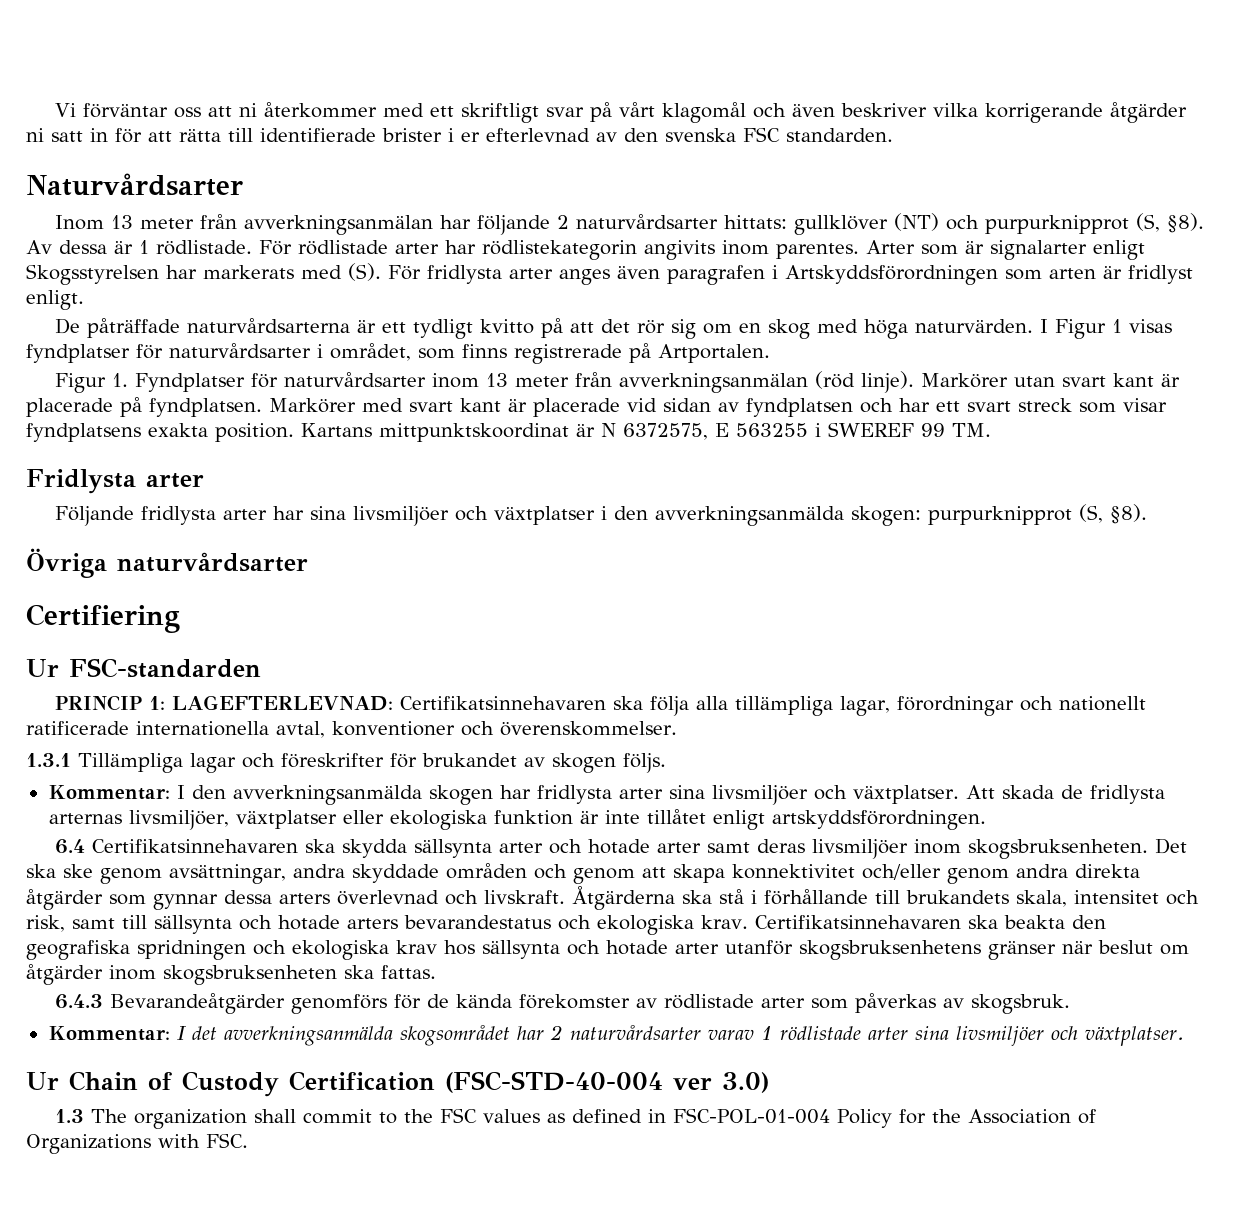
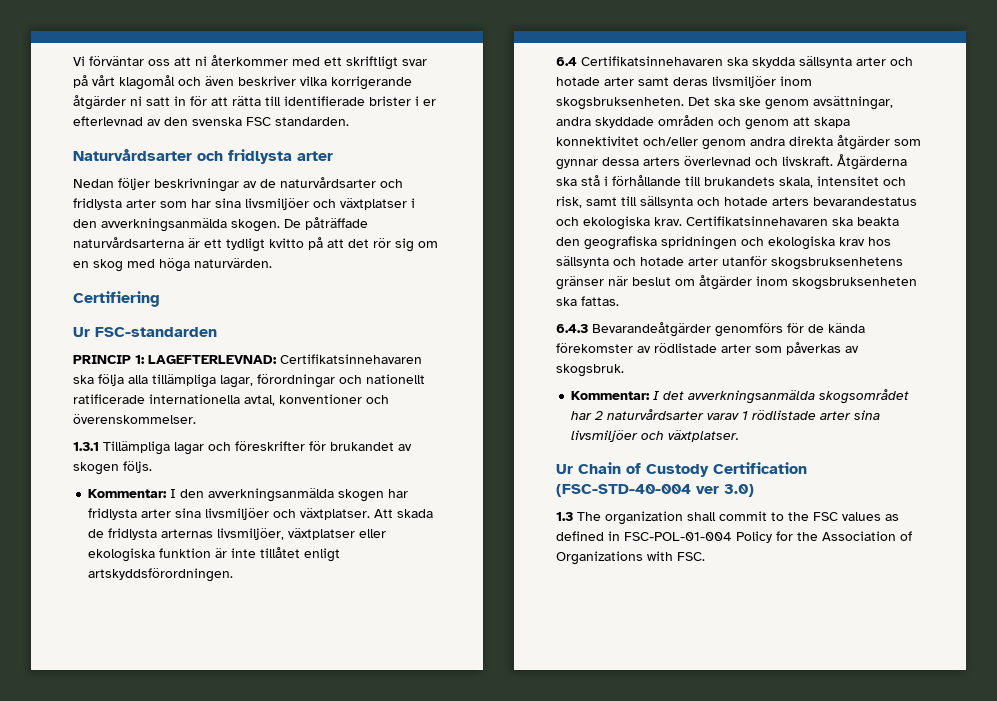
[54,213,1204,235] [26,240,1145,260] [26,263,1193,285] [26,290,84,310] // Inom 13 meter från avverkningsanmälan har följande 2 naturvårdsarter hittats: gullklöver (NT) och purpurknipprot (S, §8). Av dessa är 1 rödlistade. För rödlistade arter har rödlistekategorin angivits inom parentes. Arter som är signalarter enligt Skogsstyrelsen har markerats med (S). För fridlysta arter anges även paragrafen i Artskyddsförordningen som arten är fridlyst enligt. // -> [197,149,333,164] [73,177,403,192] [73,198,415,210] [73,218,280,232] och fridlysta arter // Nedan följer beskrivningar av de naturvårdsarter och fridlysta arter som har sina livsmiljöer och växtplatser i den avverkningsanmälda skogen.
[1039,319,1172,339] [26,343,770,364] [54,371,1180,393] [26,397,1167,417] [26,422,991,442] [26,469,204,494] [54,504,1147,526] [26,548,308,578] I Figur 1 visas fyndplatser för naturvårdsarter i området, som finns registrerade på Artportalen. // Figur 1. Fyndplatser för naturvårdsarter inom 13 meter från avverkningsanmälan (röd linje). Markörer utan svart kant är placerade på fyndplatsen. Markörer med svart kant är placerade vid sidan av fyndplatsen och har ett svart streck som visar fyndplatsens exakta position. Kartans mittpunktskoordinat är N 6372575, E 563255 i SWEREF 99 TM. // Fridlysta arter // Följande fridlysta arter har sina livsmiljöer och växtplatser i den avverkningsanmälda skogen: purpurknipprot (S, §8). // Övriga naturvårdsarter -> (272, 263) none

